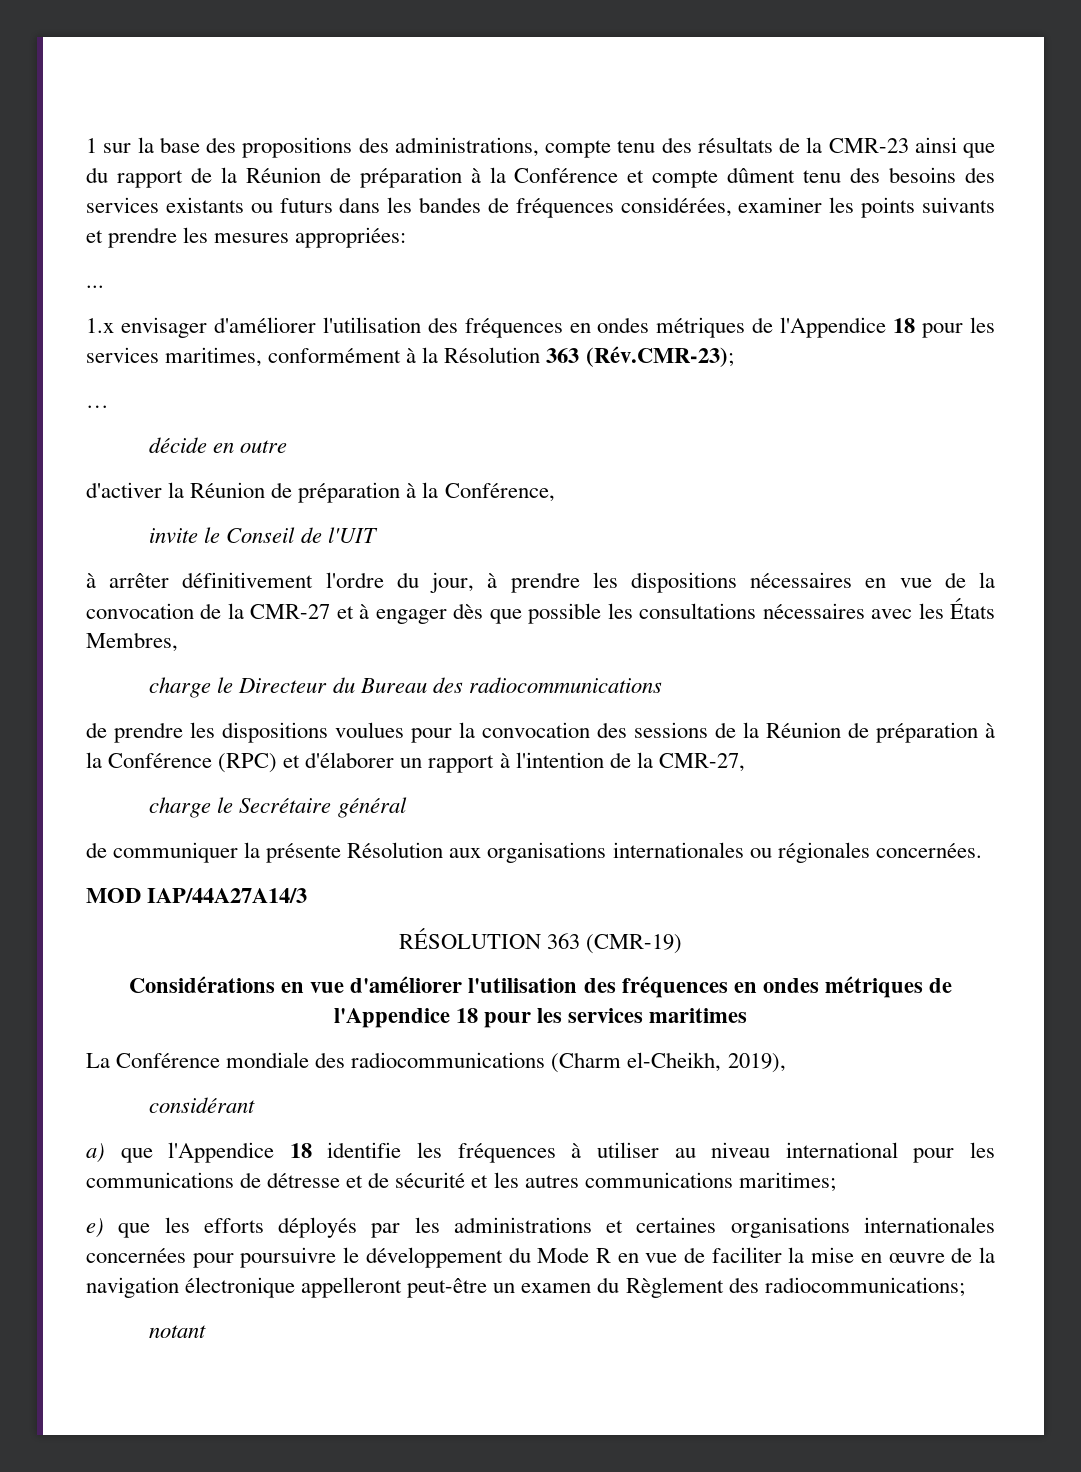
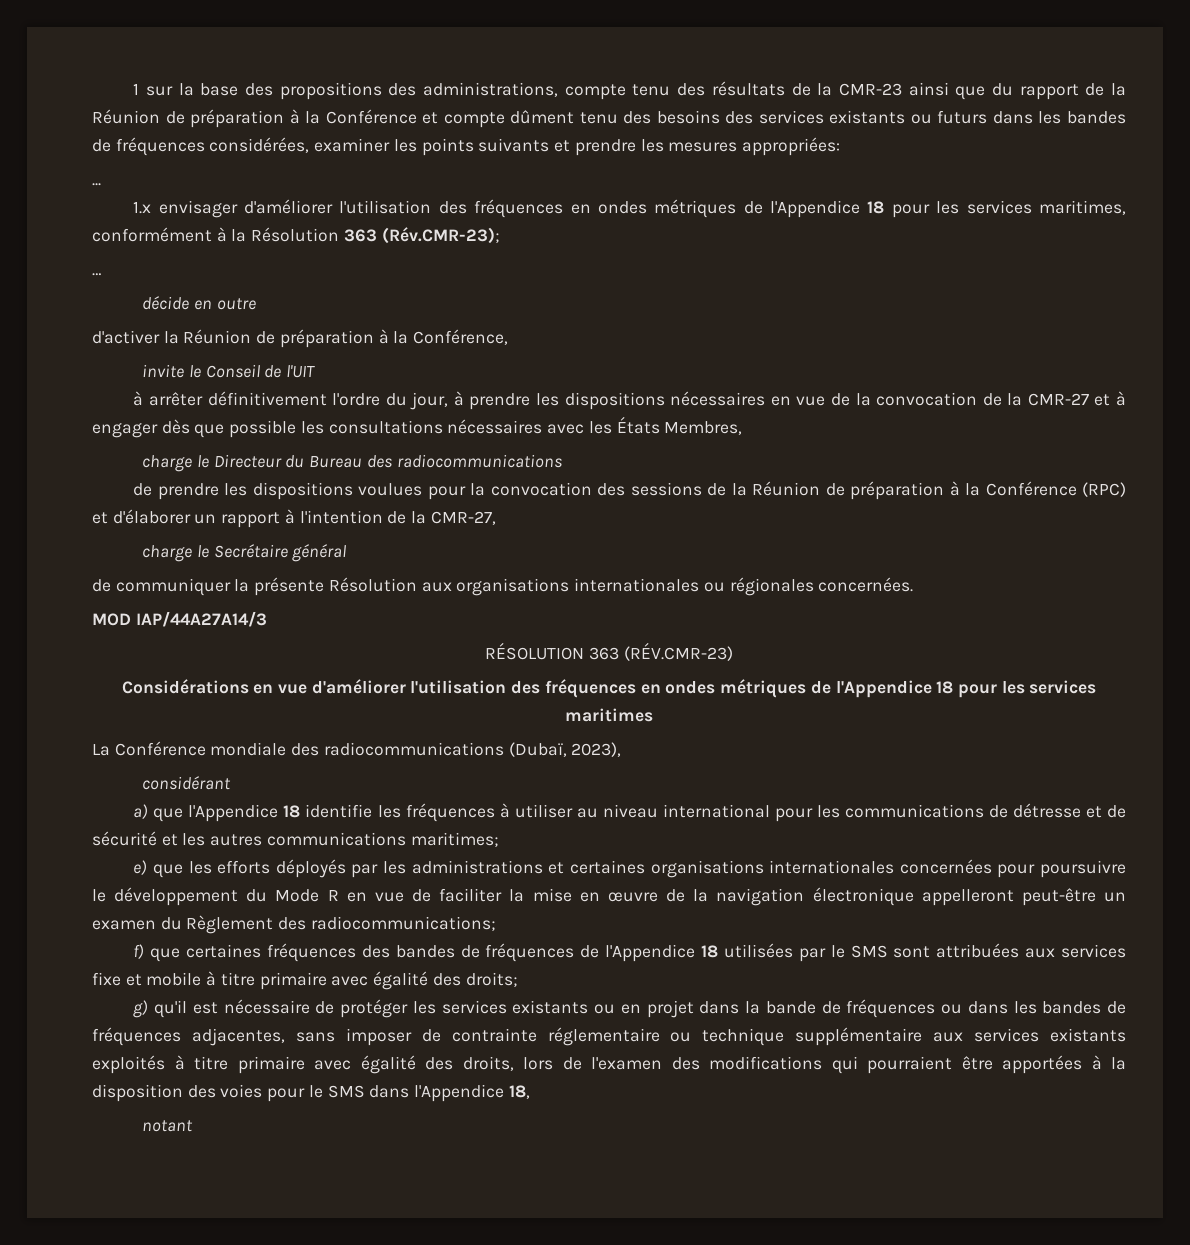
[586,934,683,954] (CMR-19) -> [623,642,733,661] (RÉV.CMR-23)
[551,1052,786,1073] (Charm el-Cheikh, 2019), -> [508,742,622,757] (Dubaï, 2023),
(965, 1287) none -> [133,943,1126,962] [92,971,518,990] [133,999,1127,1018] [92,1027,1126,1046] [92,1055,1126,1074] [92,1084,530,1102] // f) que certaines fréquences des bandes de fréquences de l'Appendice 18 utilisées par le SMS sont attribuées aux services fixe et mobile à titre primaire avec égalité des droits; // g) qu'il est nécessaire de protéger les services existants ou en projet dans la bande de fréquences ou dans les bandes de fréquences adjacentes, sans imposer de contrainte réglementaire ou technique supplémentaire aux services existants exploités à titre primaire avec égalité des droits, lors de l'examen des modifications qui pourraient être apportées à la disposition des voies pour le SMS dans l'Appendice 18,

